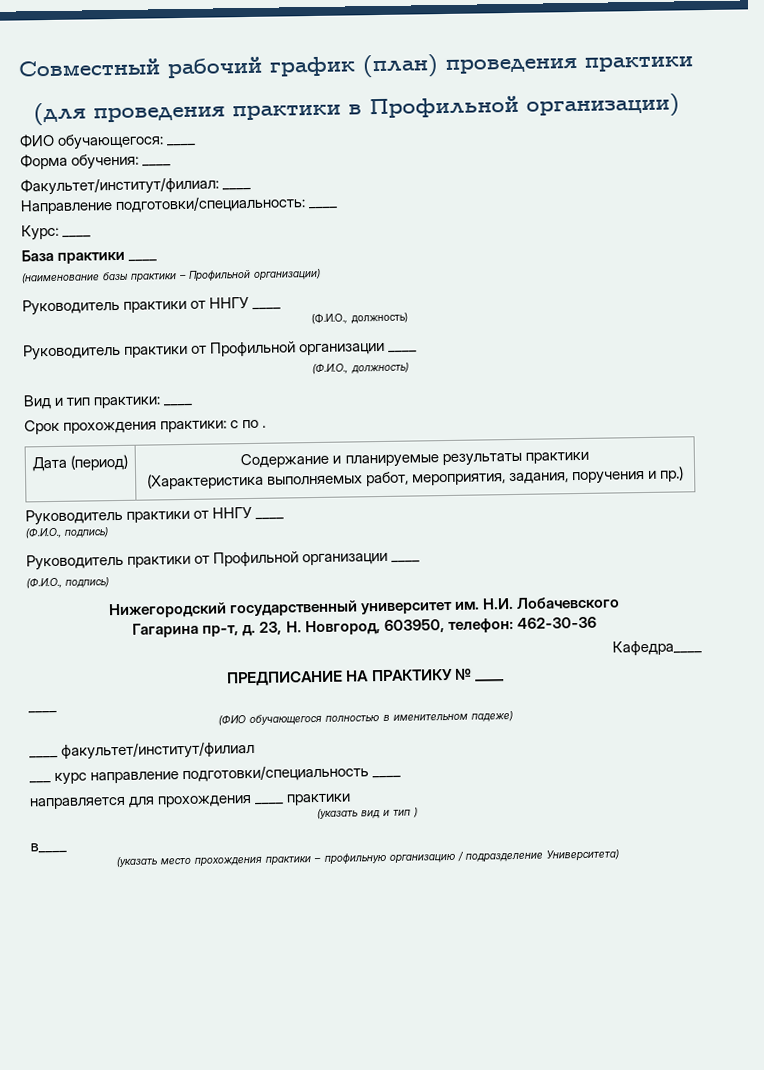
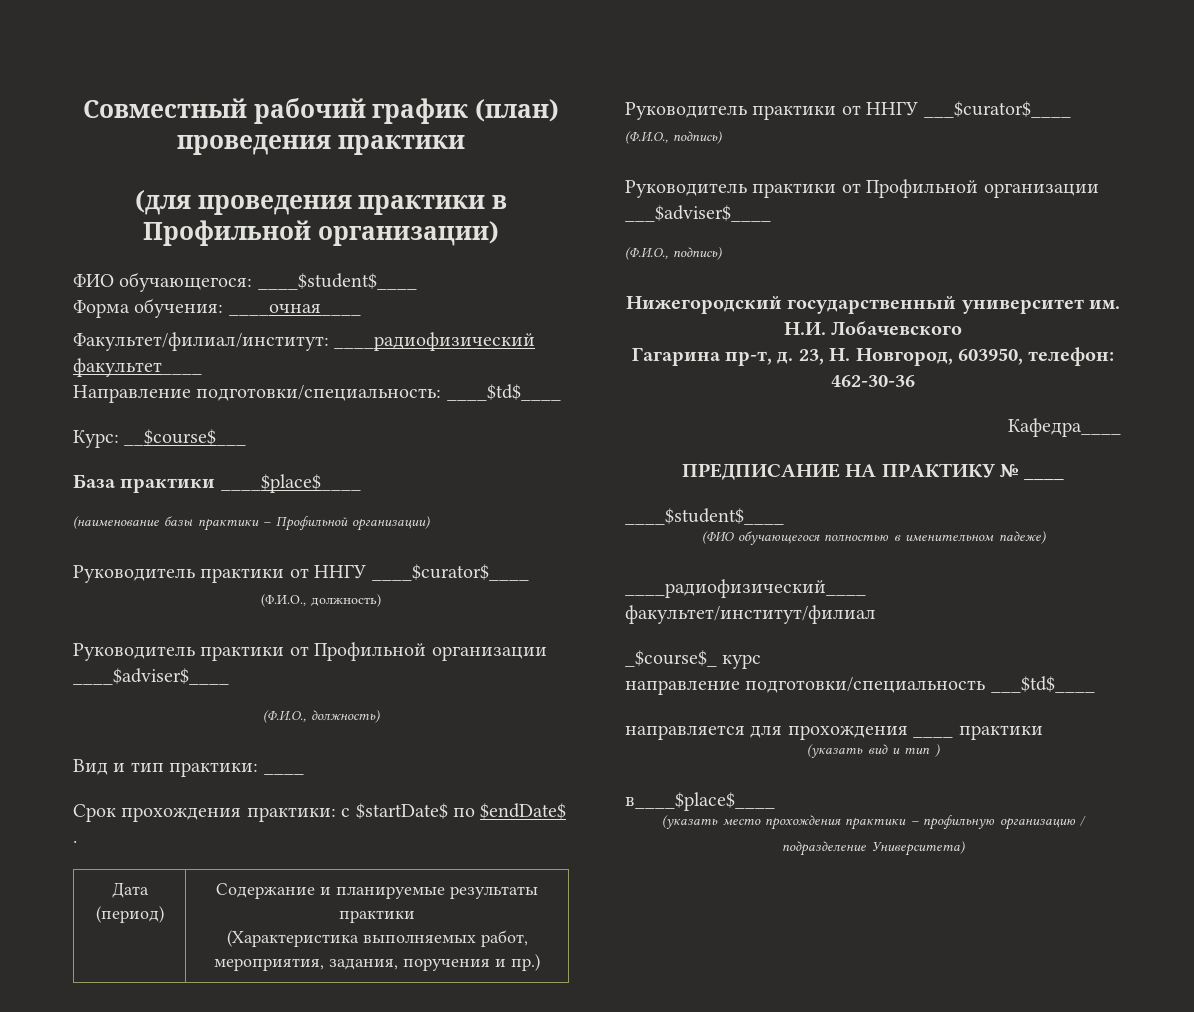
[167,143,197,147] ____ -> [257,273,417,290] ____$student$____
[142,164,172,167] [20,176,252,196] ____ // Факультет/институт/филиал: ____ -> [228,304,361,316] [73,332,536,351] [73,358,202,377] ____очная____ // Факультет/филиал/институт: ____радиофизический факультет____
[309,206,339,210] ____ -> [446,384,561,401] ____$td$____
[62,235,92,238] ____ -> [124,429,247,446] __$course$___
[128,259,158,262] ____ -> [220,474,361,493] ____$place$____
[252,307,282,310] ____ -> [371,564,529,581] ____$curator$____
[388,350,418,353] ____ -> [73,668,229,685] ____$adviser$____
[242,419,260,429] по -> [355,803,567,819] $startDate$ по $endDate$
[255,517,285,520] ____ -> [923,101,1071,118] ___$curator$____
[391,560,421,563] ____ -> [625,205,771,222] ___$adviser$____
[28,710,57,714] ____ -> [625,508,784,525] ____$student$____
[29,755,58,759] ____ -> [625,579,866,598] ____радиофизический____
[29,781,51,784] ___ -> [625,650,717,667] _$course$_
(88, 778) none -> (762, 661) //
[372,775,402,779] ____ -> [990,676,1095,693] ___$td$____
[30,842,67,854] в____ -> [625,792,775,811] в____$place$____

